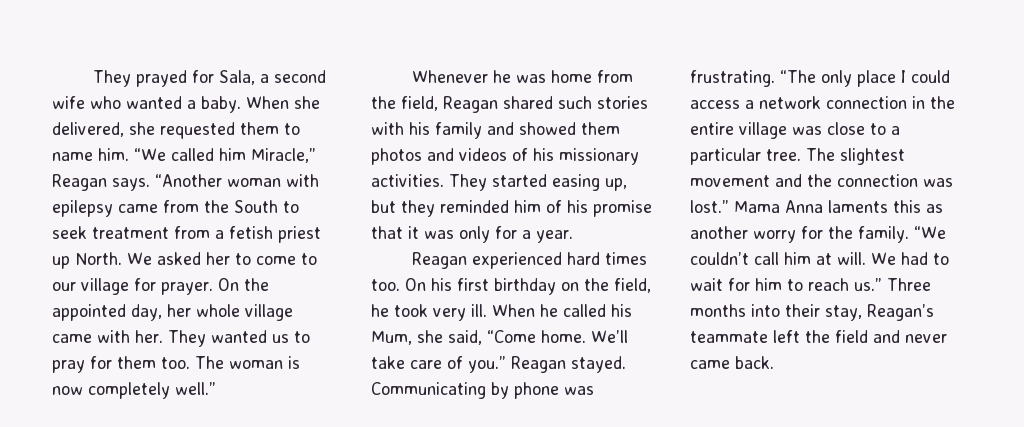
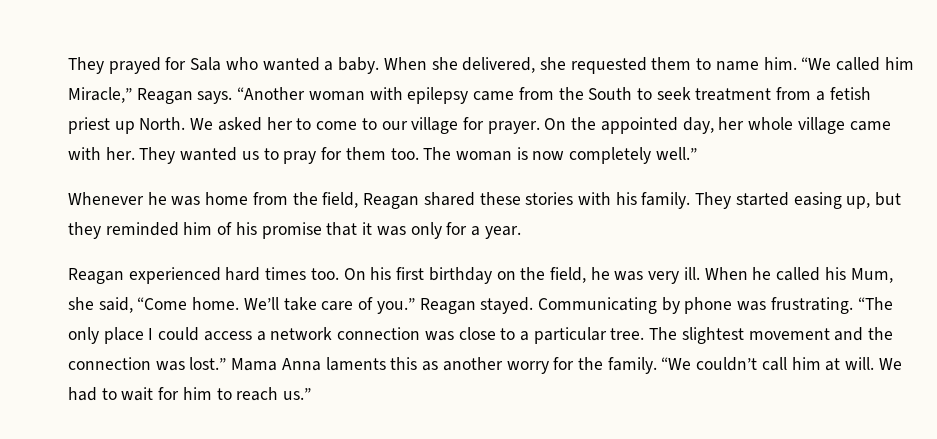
[218,70,326,85] [52,96,85,109] Sala, a second wife -> [190,57,222,71] Sala
[558,96,592,109] such -> [479,192,521,205] these
[435,122,620,139] [371,148,639,165] [371,174,444,187] family and showed them photos and videos of his missionary activities. -> [641,192,691,209] family.
[394,304,428,317] took -> [614,271,644,281] was
[912,96,955,109] [690,122,787,139] in the entire village -> (421, 333) none
[886,278,931,291] [690,304,934,321] [690,330,947,343] [690,356,774,369] Three months into their stay, Reagan’s teammate left the field and never came back. -> (312, 394) none

